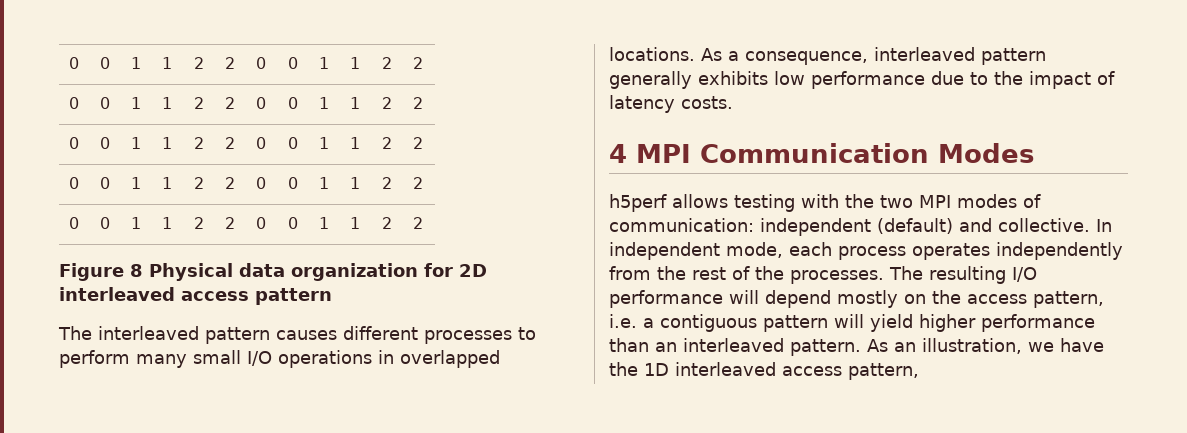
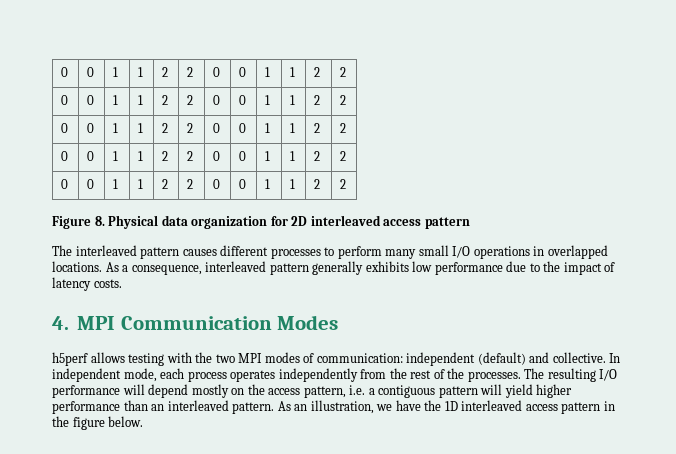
[130,264,143,277] 8 -> [94,216,105,226] 8.
[609,144,627,163] 4 -> [52,316,69,330] 4.
[848,363,919,380] pattern, -> [561,401,615,414] [52,416,144,430] pattern in the figure below.

